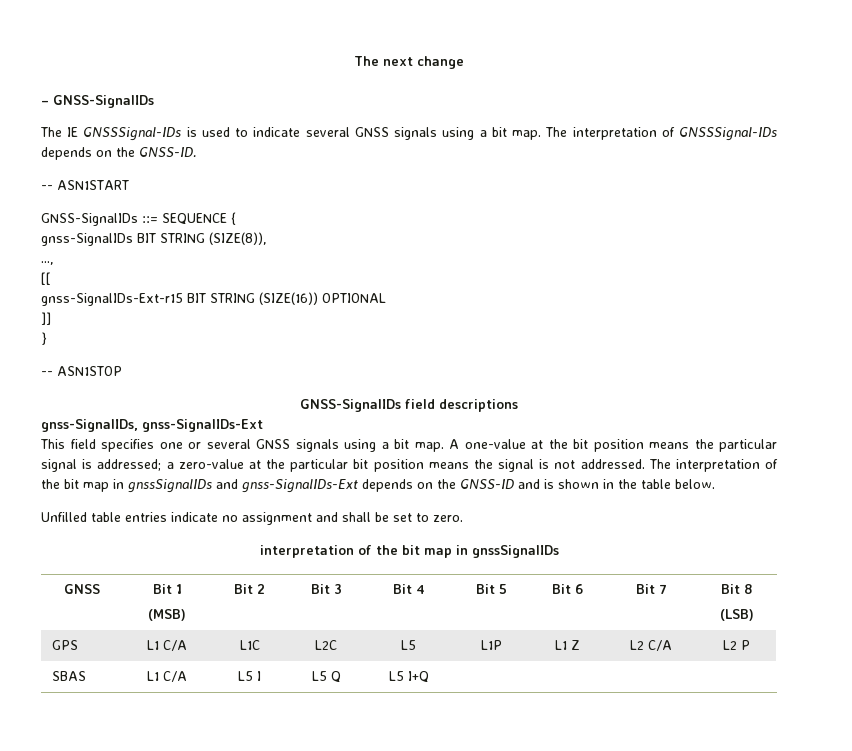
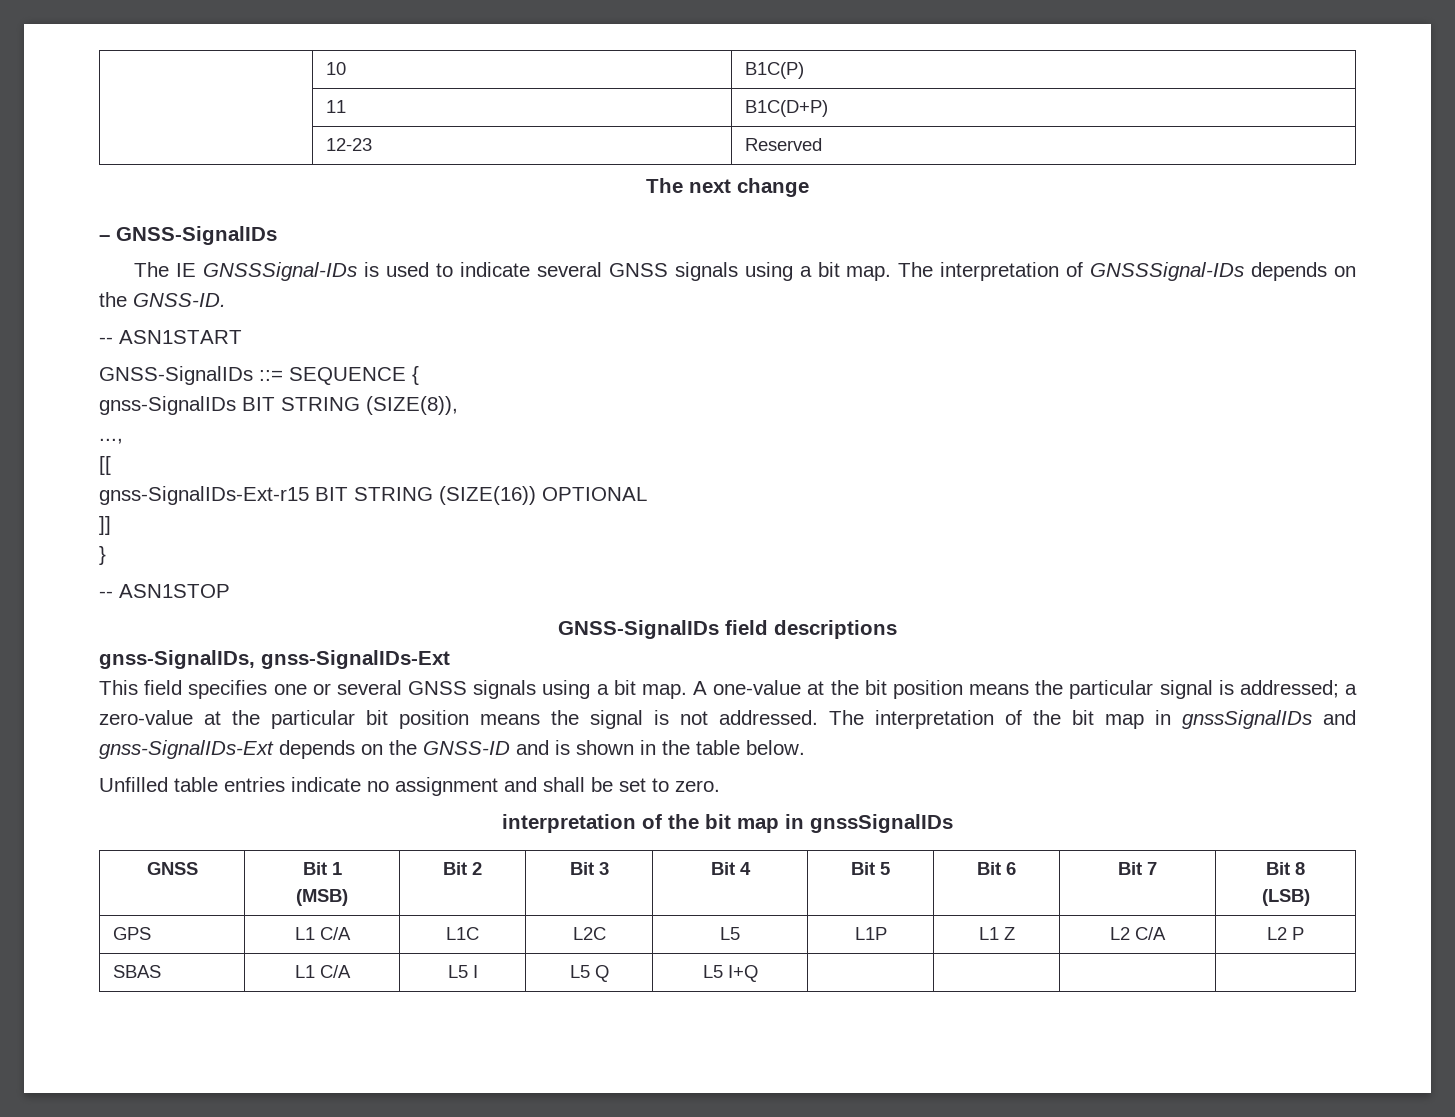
(354, 61) none -> [326,62,347,75] [745,62,805,79] [326,100,347,113] [745,100,829,117] [326,138,373,151] [745,138,823,151] | 10 | B1C(P) // | 11 | B1C(D+P) // | 12-23 | Reserved //

